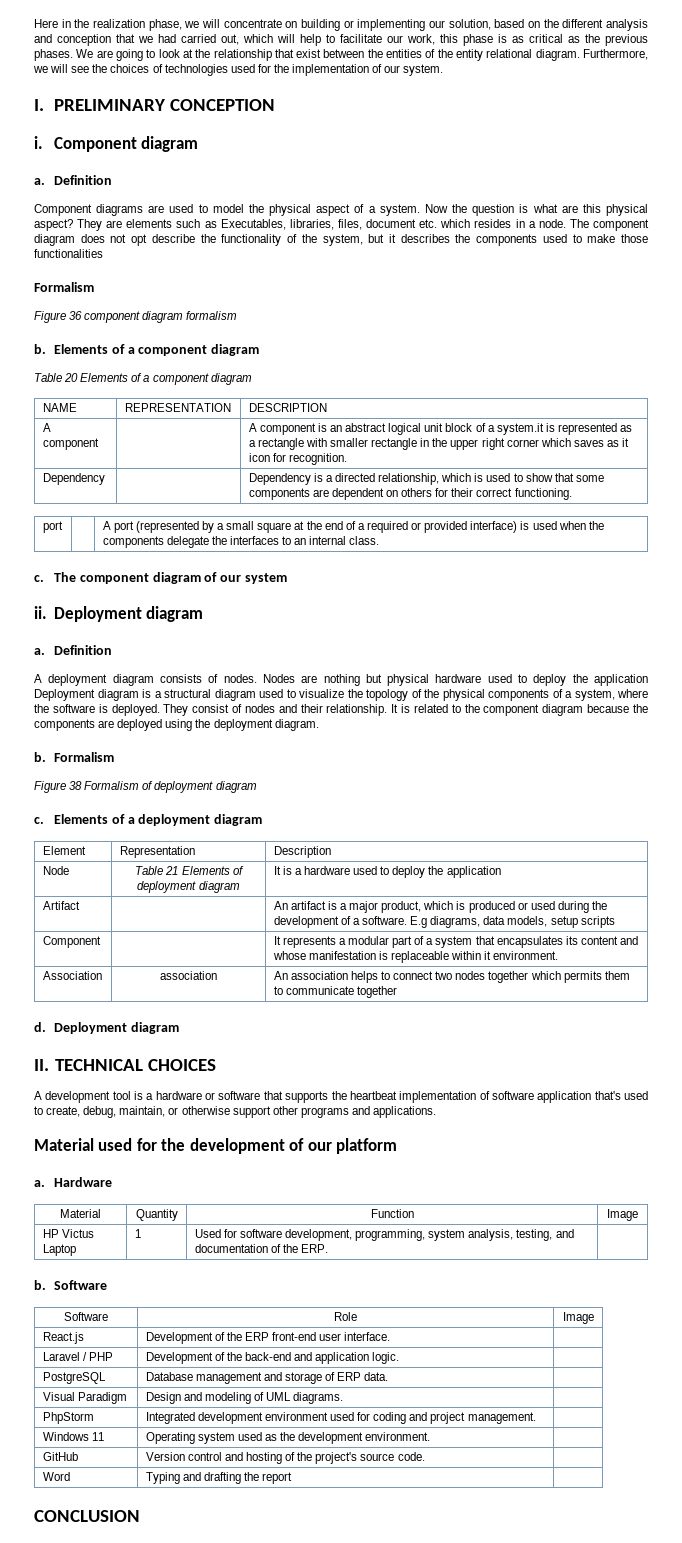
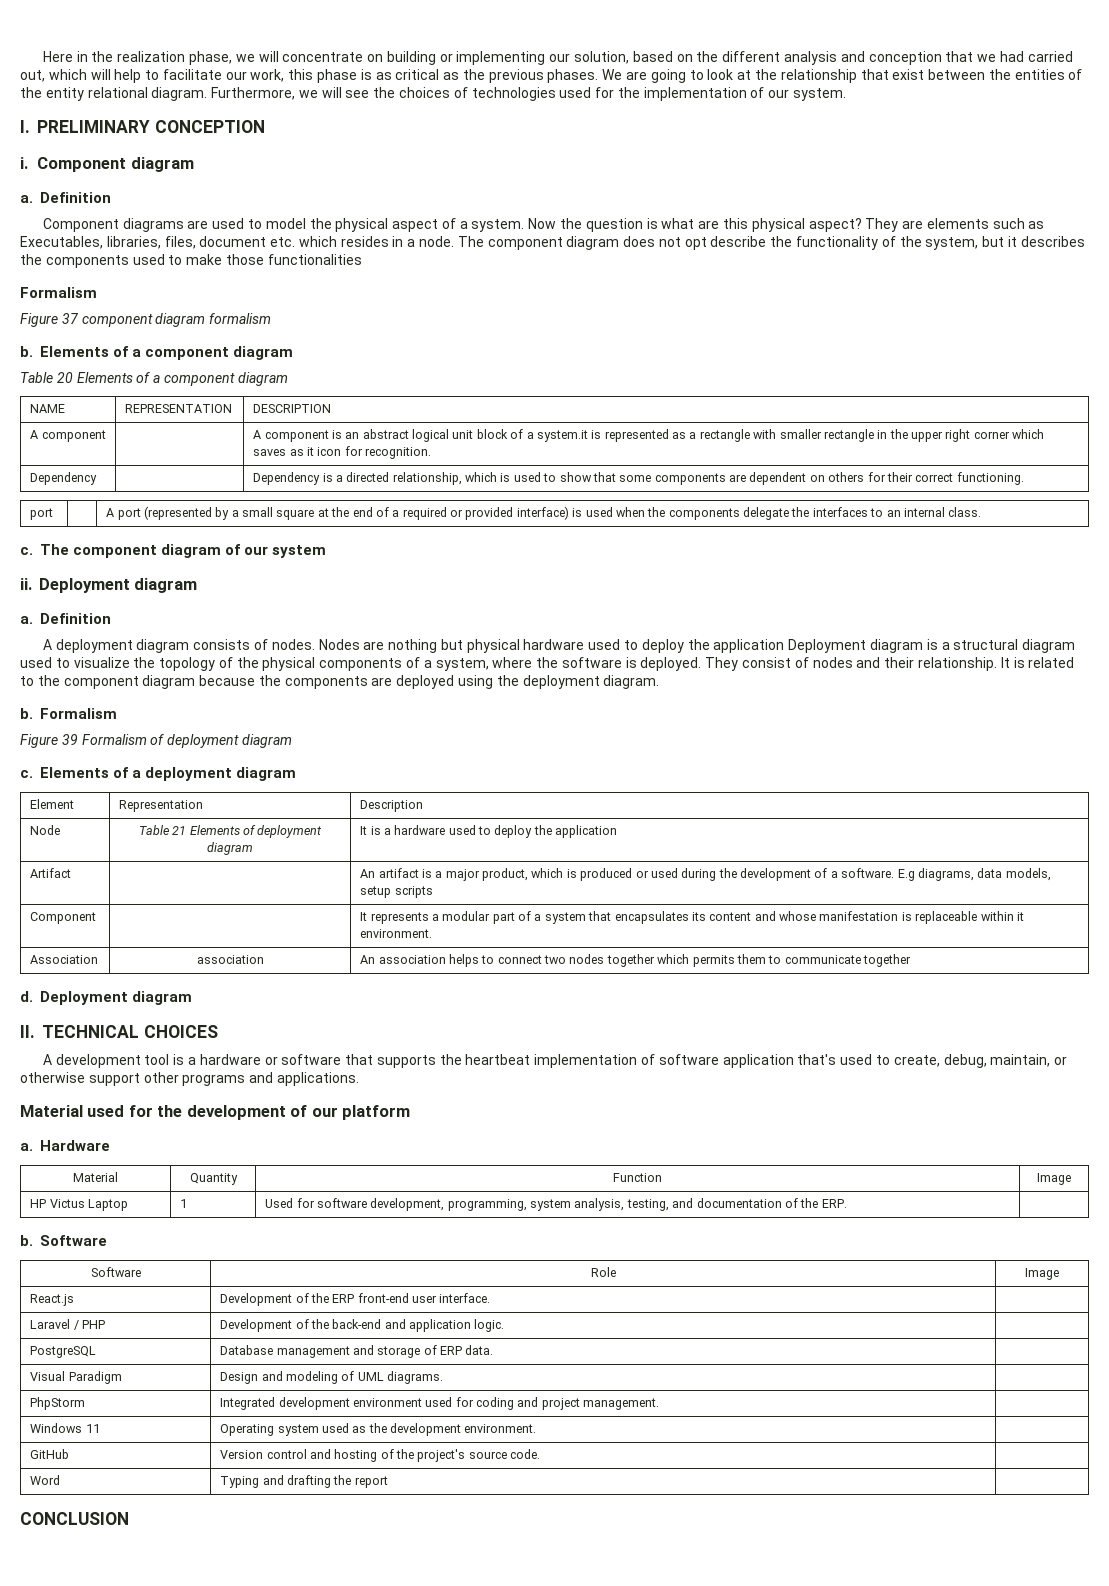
[69,311,83,320] 36 -> [61,313,78,324] 37
[69,781,83,790] 38 -> [61,734,78,745] 39

